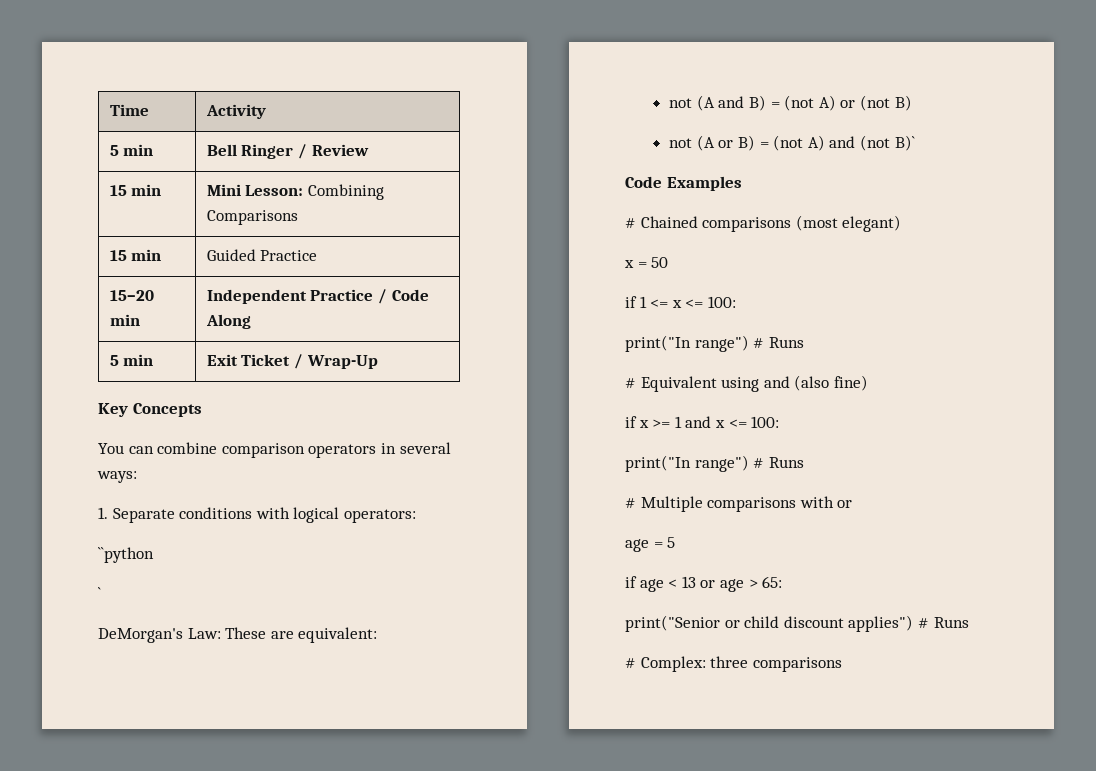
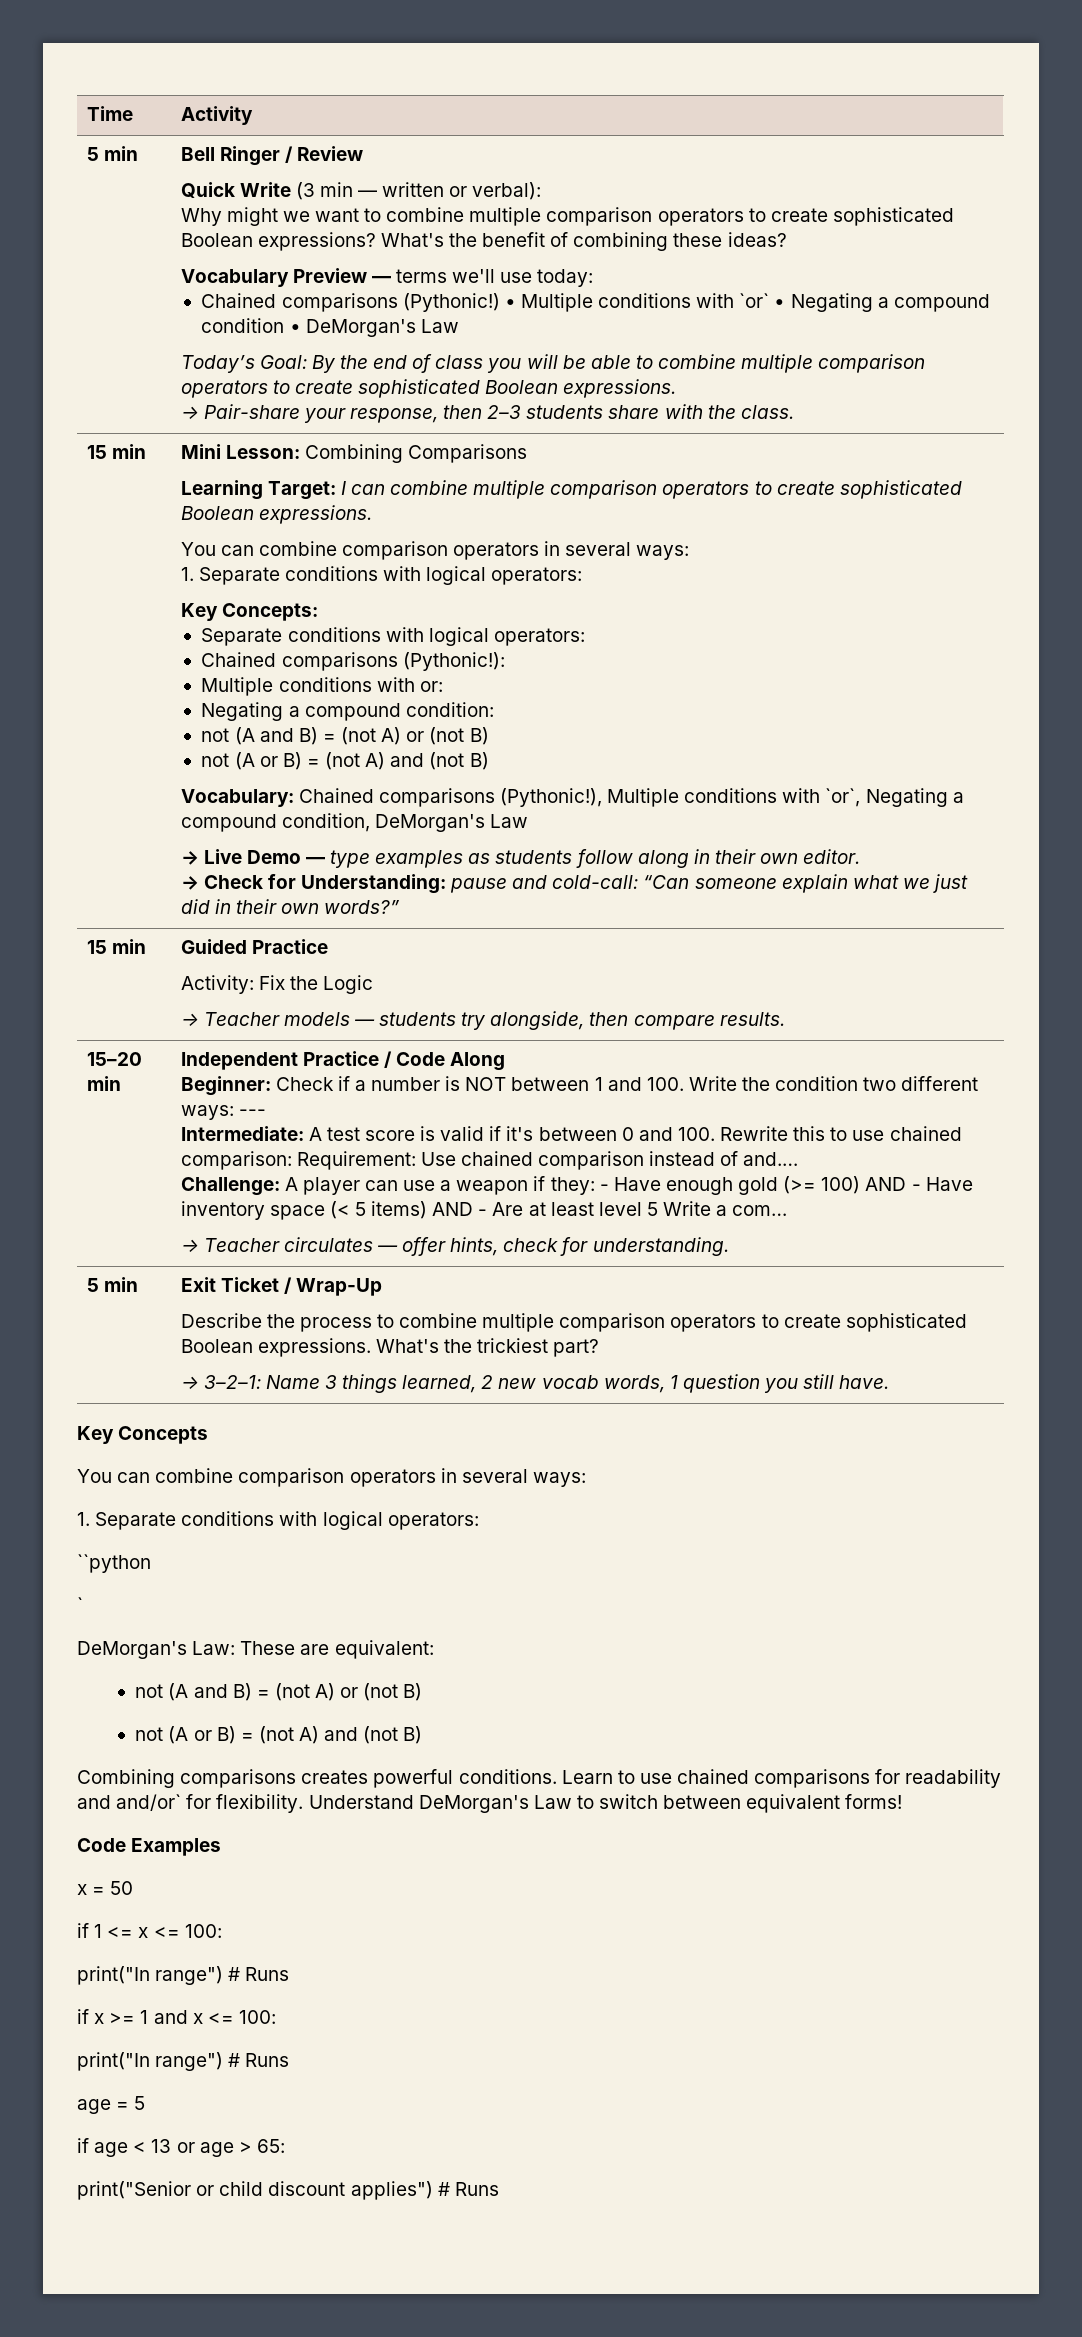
(369, 150) none -> [180,182,542,200] [180,207,954,226] [180,232,787,251] [180,268,594,287] [201,293,990,312] [201,318,459,337] [180,354,926,373] [180,379,677,398] [180,404,794,423] // Quick Write (3 min — written or verbal): // Why might we want to combine multiple comparison operators to create sophisticated Boolean expressions? What's the benefit of combining these ideas? // Vocabulary Preview — terms we'll use today: // Chained comparisons (Pythonic!) • Multiple conditions with `or` • Negating a compound condition • DeMorgan's Law // Today’s Goal: By the end of class you will be able to combine multiple comparison operators to create sophisticated Boolean expressions. // → Pair-share your response, then 2–3 students share with the class.
[109,249,162,261] [206,249,318,261] // 15 min | Guided Practice -> [180,480,962,500] [180,505,372,524] [180,541,690,560] [180,566,583,585] [180,603,318,621] [201,627,585,646] [201,652,505,671] [201,677,443,696] [201,702,494,721] [201,727,489,745] [201,752,489,770] [180,788,964,807] [180,813,528,832] [180,849,861,868] [180,874,969,894] [180,899,401,914] [86,939,146,954] [180,939,328,954] [180,975,373,994] [180,1011,785,1030] // Learning Target: I can combine multiple comparison operators to create sophisticated Boolean expressions. // You can combine comparison operators in several ways: // 1. Separate conditions with logical operators: // Key Concepts: // Separate conditions with logical operators: // Chained comparisons (Pythonic!): // Multiple conditions with or: // Negating a compound condition: // not (A and B) = (not A) or (not B) // not (A or B) = (not A) and (not B) // Vocabulary: Chained comparisons (Pythonic!), Multiple conditions with `or`, Negating a compound condition, DeMorgan's Law // → Live Demo — type examples as students follow along in their own editor. // → Check for Understanding: pause and cold-call: “Can someone explain what we just did in their own words?” // 15 min | Guided Practice // Activity: Fix the Logic // → Teacher models — students try alongside, then compare results.
(251, 321) none -> [180,1076,979,1096] [180,1105,266,1120] [180,1126,962,1141] [180,1151,799,1170] [180,1176,973,1196] [180,1201,788,1220] [180,1237,729,1256] // Beginner: Check if a number is NOT between 1 and 100. Write the condition two different ways: --- // Intermediate: A test score is valid if it's between 0 and 100. Rewrite this to use chained comparison: Requirement: Use chained comparison instead of and.… // Challenge: A player can use a weapon if they: - Have enough gold (>= 100) AND - Have inventory space (< 5 items) AND - Are at least level 5 Write a com… // → Teacher circulates — offer hints, check for understanding.
(378, 362) none -> [180,1313,967,1332] [180,1338,600,1357] [180,1374,890,1393] // Describe the process to combine multiple comparison operators to create sophisticated Boolean expressions. What's the trickiest part? // → 3–2–1: Name 3 things learned, 2 new vocab words, 1 question you still have.
[894,135,915,151] [625,176,742,191] [625,215,902,232] B)` // Code Examples // # Chained comparisons (most elegant) -> [403,1726,423,1744] [77,1769,1002,1788] [77,1794,903,1813] [77,1838,222,1856] B) // Combining comparisons creates powerful conditions. Learn to use chained comparisons for readability and and/or` for flexibility. Understand DeMorgan's Law to switch between equivalent forms! // Code Examples
[625,375,868,392] // # Equivalent using and (also fine) -> (290, 1974) none
[625,496,853,512] // # Multiple comparisons with or -> (290, 2060) none
[625,656,842,672] // # Complex: three comparisons -> (499, 2189) none

